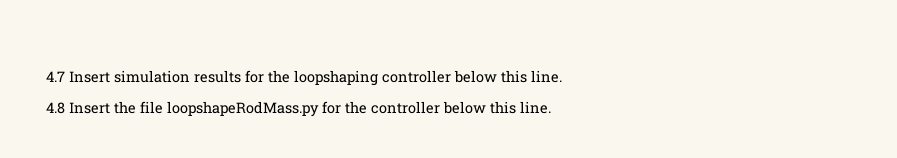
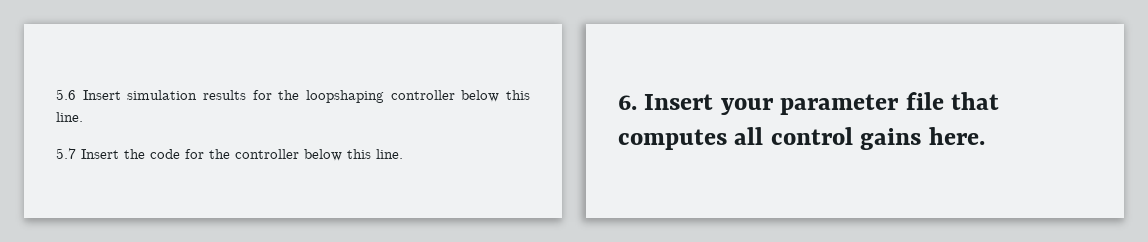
[46,71,65,82] 4.7 -> [56,89,76,100] 5.6
[46,102,65,114] 4.8 -> [56,148,76,159] 5.7
[140,101,319,117] file loopshapeRodMass.py -> [150,149,180,159] code
(551, 107) none -> [618,92,1000,115] [618,127,985,150] // 6. Insert your parameter file that computes all control gains here.

